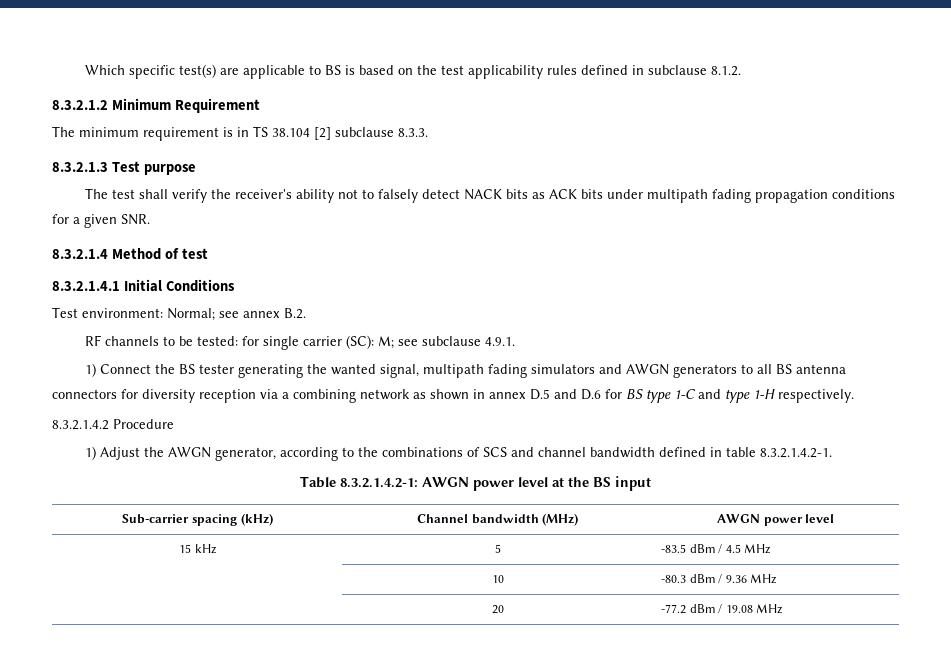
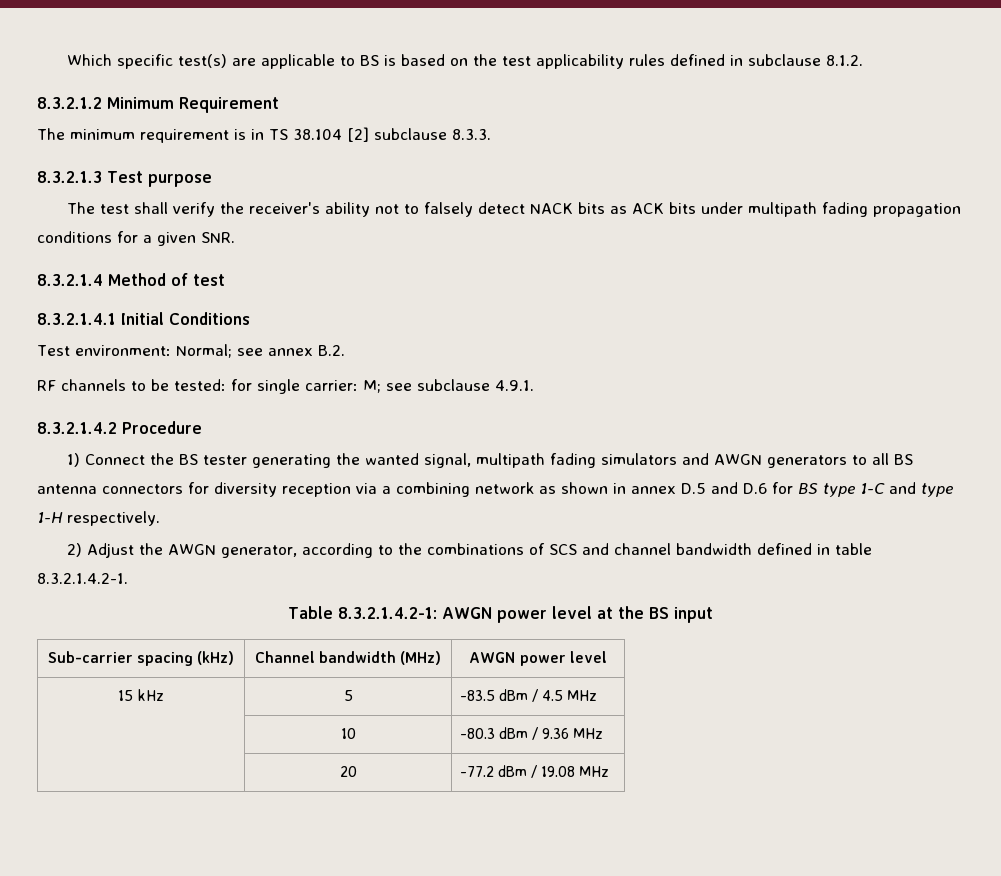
[303,335,375,349] carrier (SC): -> [305,380,358,391] carrier:
(516, 341) none -> [37,421,202,434] // 8.3.2.1.4.2 Procedure
[52,419,174,430] [85,446,97,460] 8.3.2.1.4.2 Procedure // 1) -> [66,543,82,557] 2)

